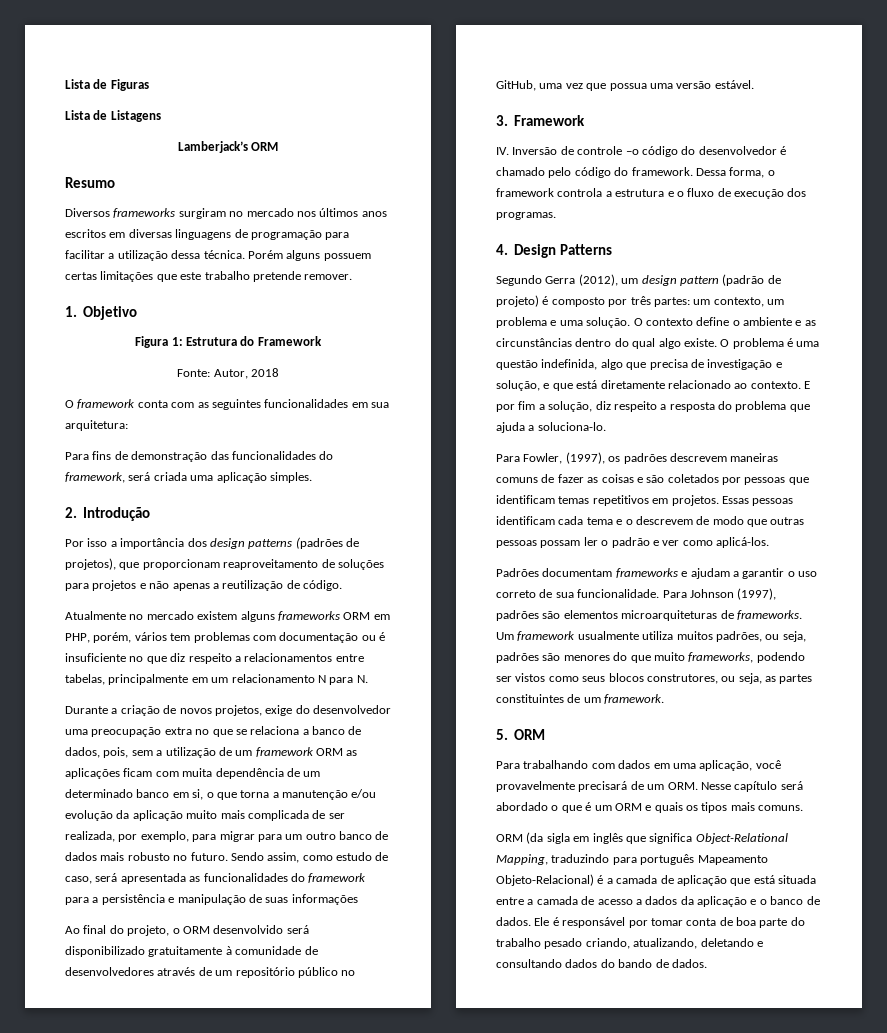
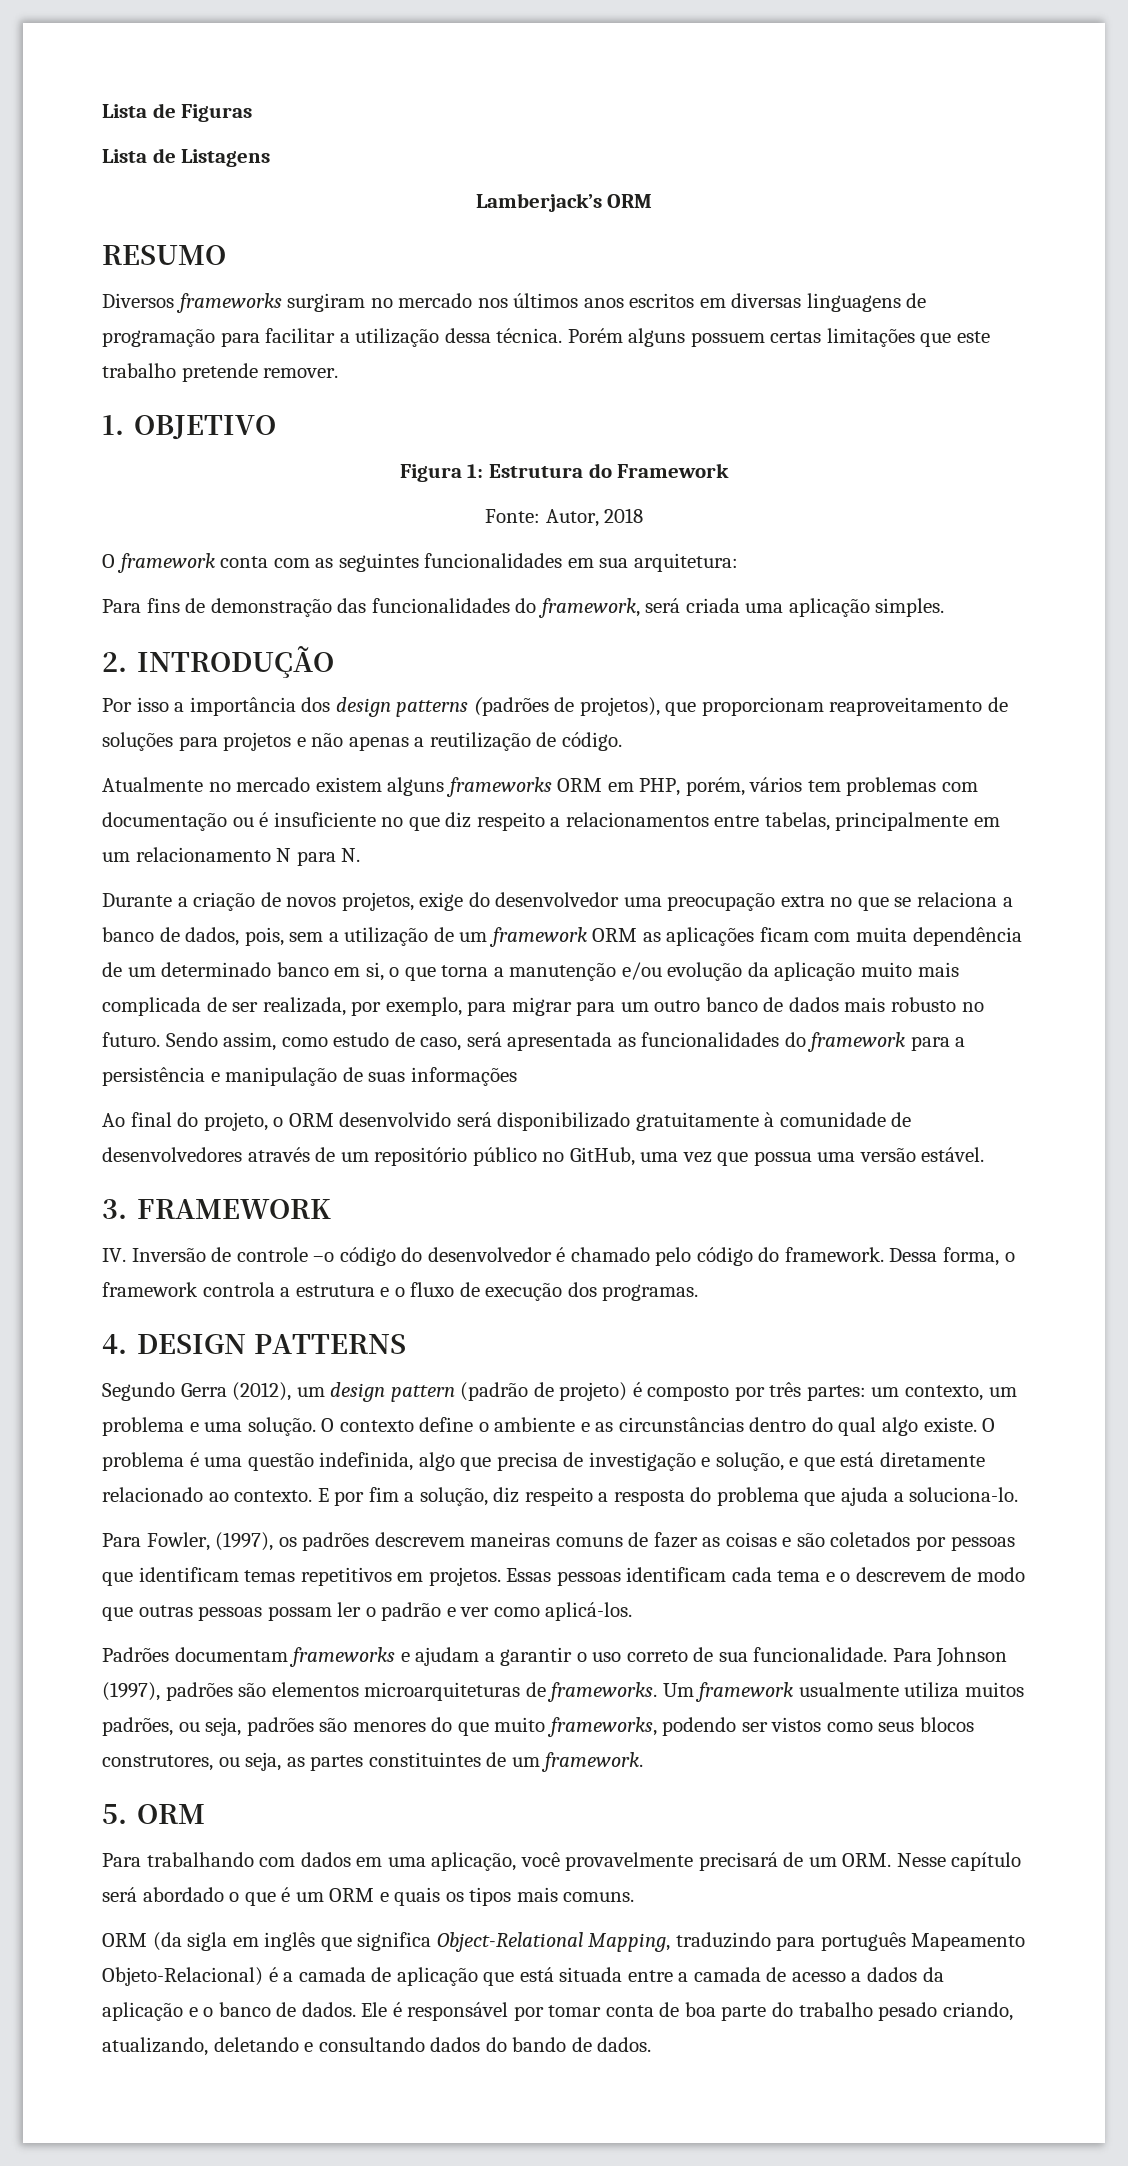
[65,177,115,188] Resumo -> [102,245,226,265] RESUMO
[83,306,138,320] Objetivo -> [134,415,277,440] OBJETIVO
[83,507,151,521] Introdução -> [137,646,335,678] INTRODUÇÃO
[514,115,586,126] Framework -> [137,1199,332,1219] FRAMEWORK
[514,244,613,258] Design Patterns -> [137,1334,406,1354] DESIGN PATTERNS

